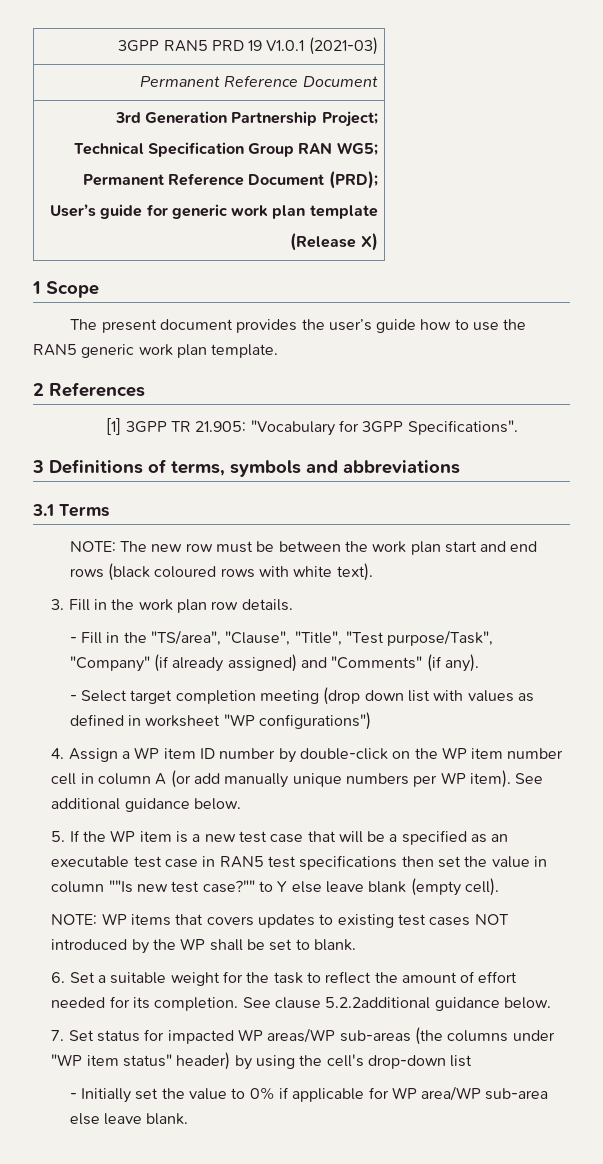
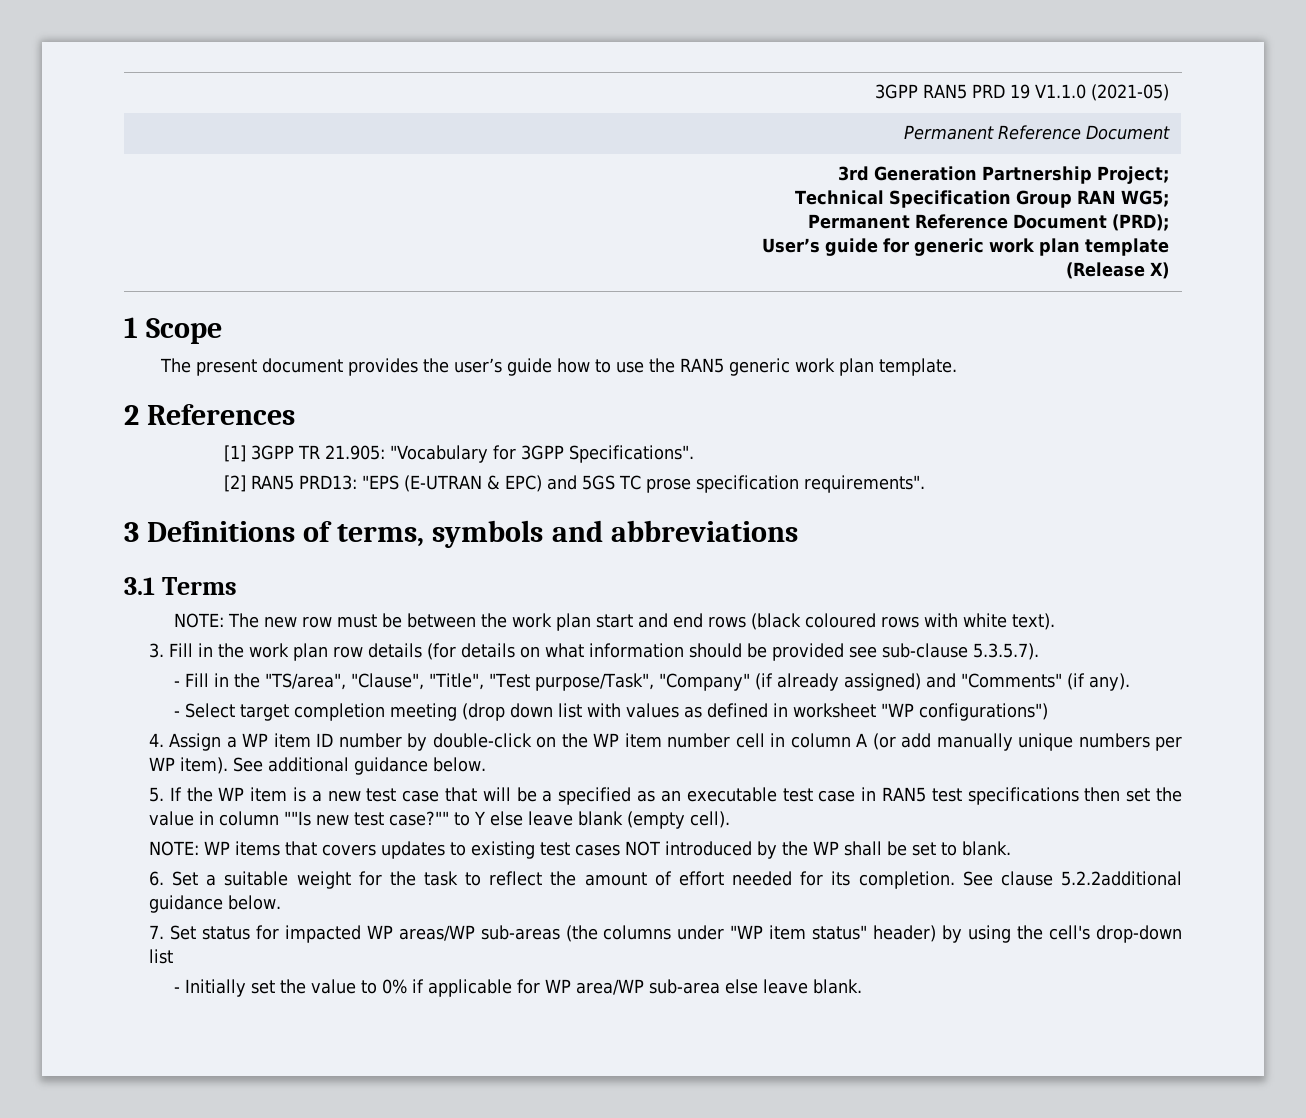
[266,37,378,55] V1.0.1 (2021-03) -> [1034,84,1169,101] V1.1.0 (2021-05)
(518, 427) none -> [223,475,926,493] // [2] RAN5 PRD13: "EPS (E-UTRAN & EPC) and 5GS TC prose specification requirements".
[241,599,293,611] details. -> [367,643,1039,661] details (for details on what information should be provided see sub-clause 5.3.5.7).

